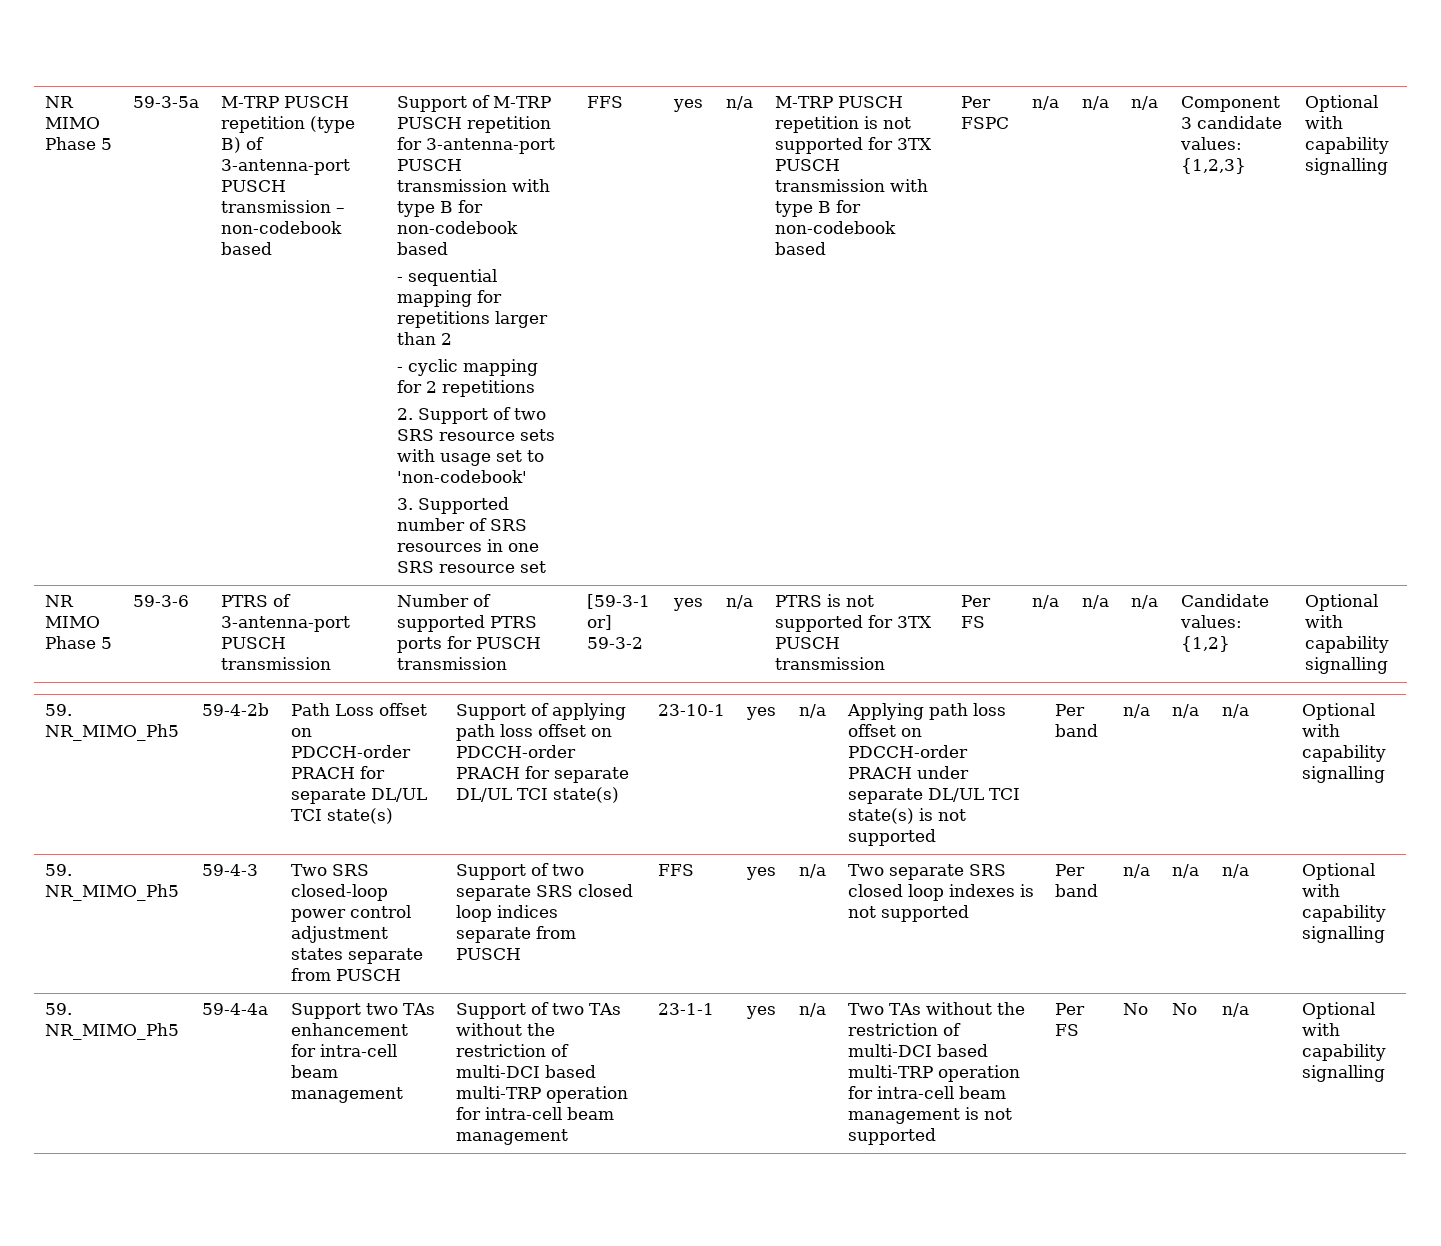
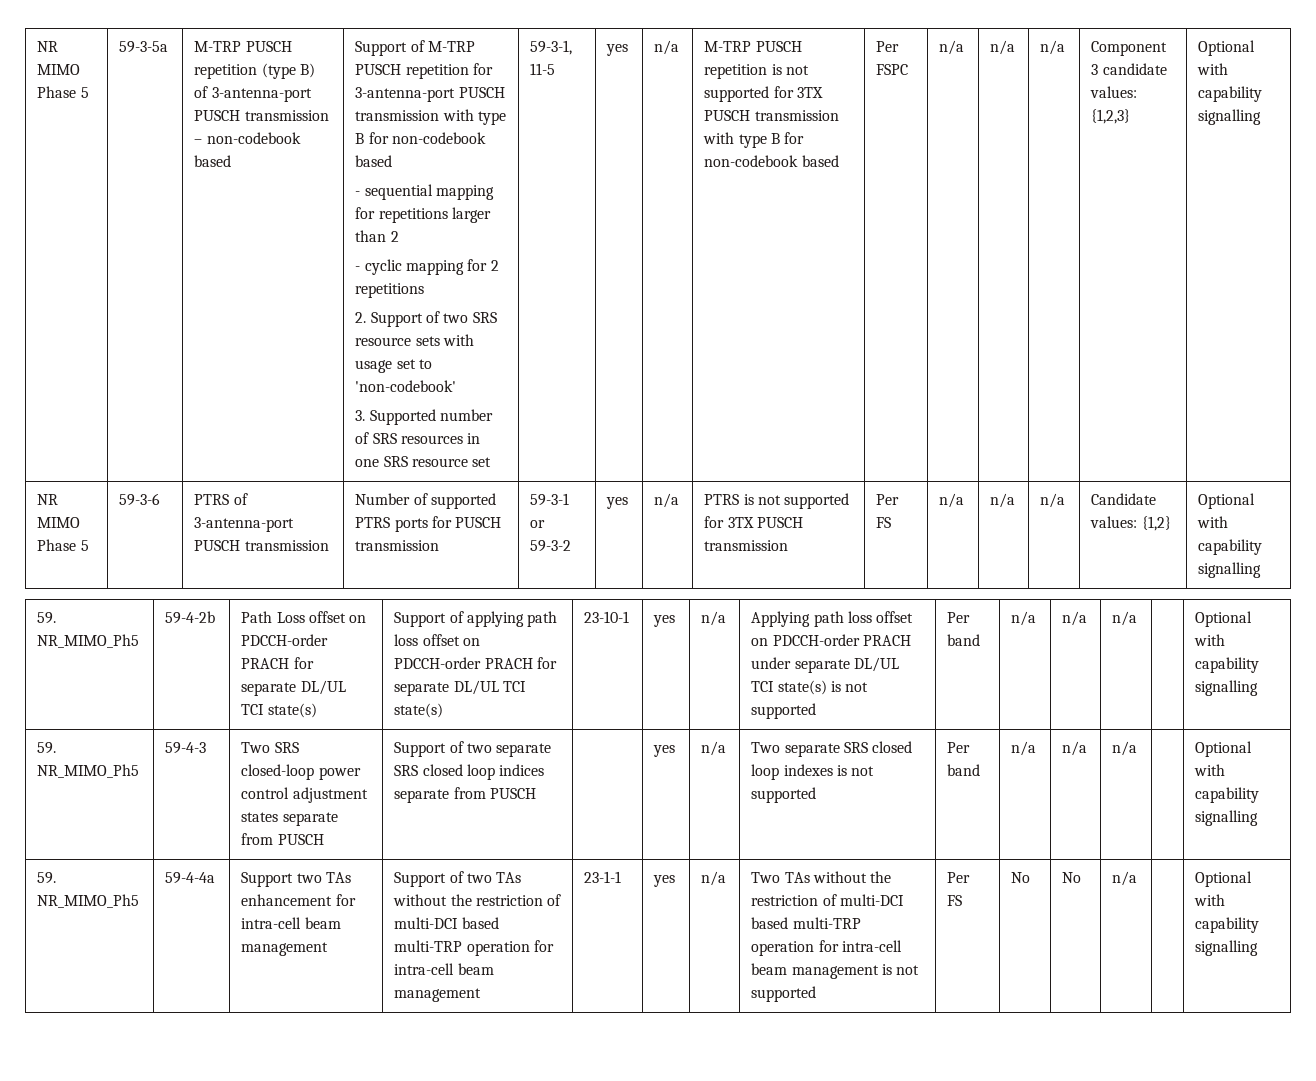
[586,96,623,108] FFS -> [530,40,573,55] [530,63,556,75] 59-3-1, 11-5
[586,594,650,609] [586,615,612,630] [59-3-1 or] -> [530,493,570,506] [530,520,546,528] 59-3-1 or
[657,864,694,876] FFS -> (536, 793) none

